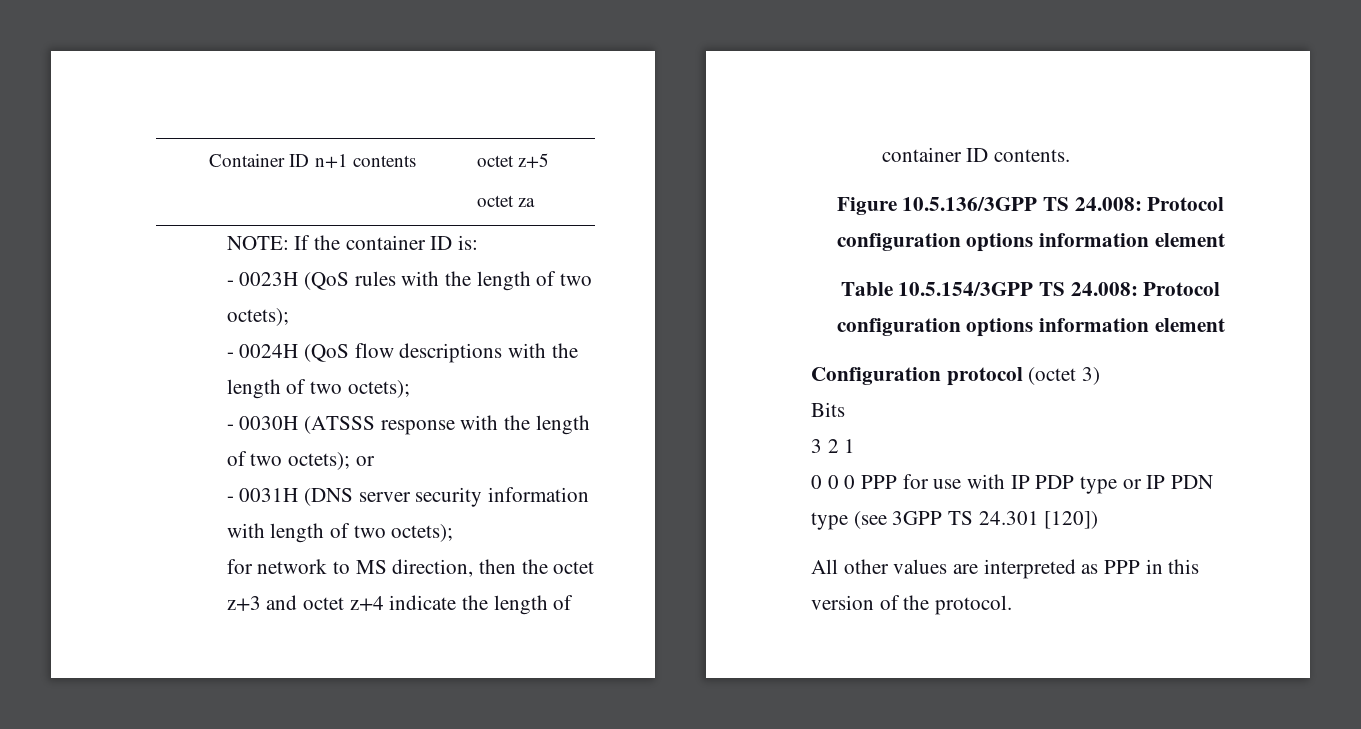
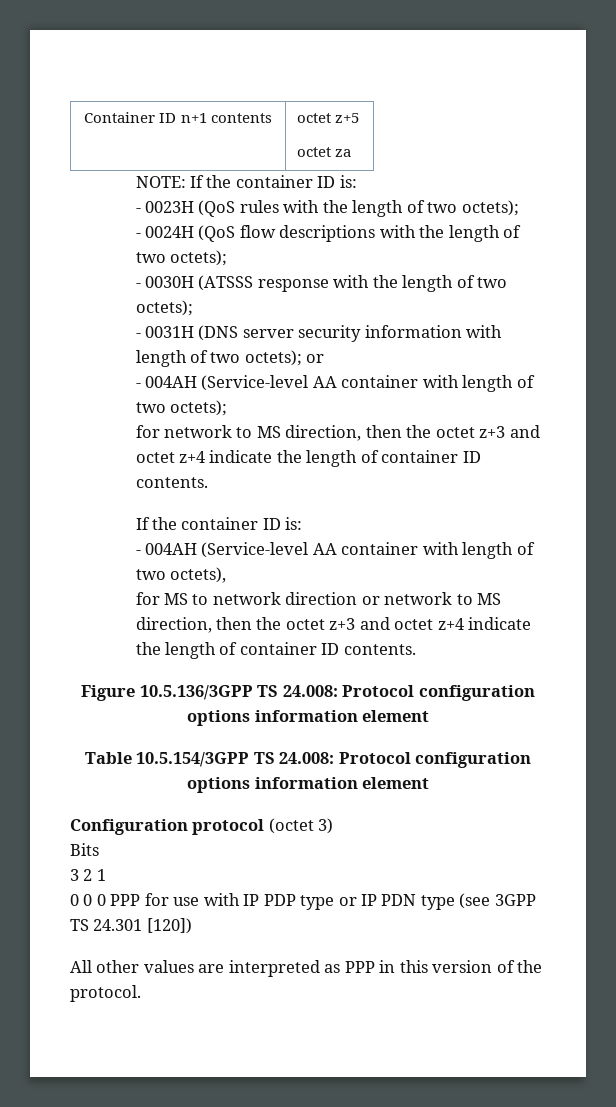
[355,456,375,466] or -> (193, 308) none
(454, 533) none -> [306,354,325,363] [135,375,535,392] [135,400,228,416] or // - 004AH (Service-level AA container with length of two octets);
(1070, 155) none -> [135,517,303,530] [135,542,535,559] [135,567,227,583] [135,592,502,605] [135,617,532,633] [135,642,416,659] // If the container ID is: // - 004AH (Service-level AA container with length of two octets), // for MS to network direction or network to MS direction, then the octet z+3 and octet z+4 indicate the length of container ID contents.

